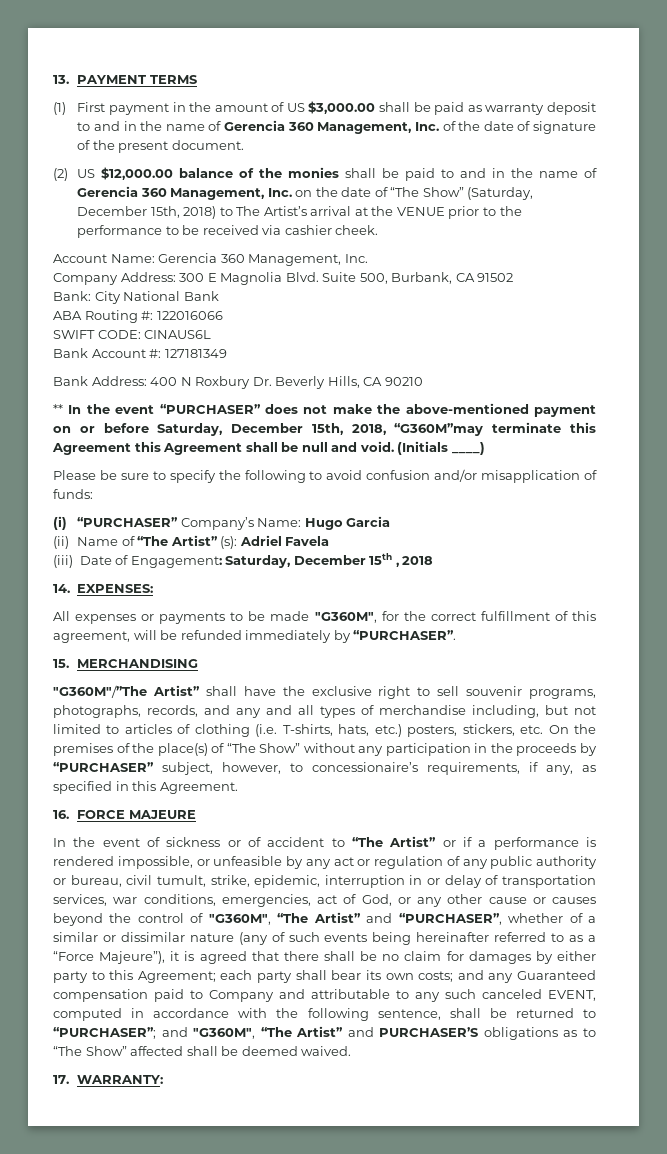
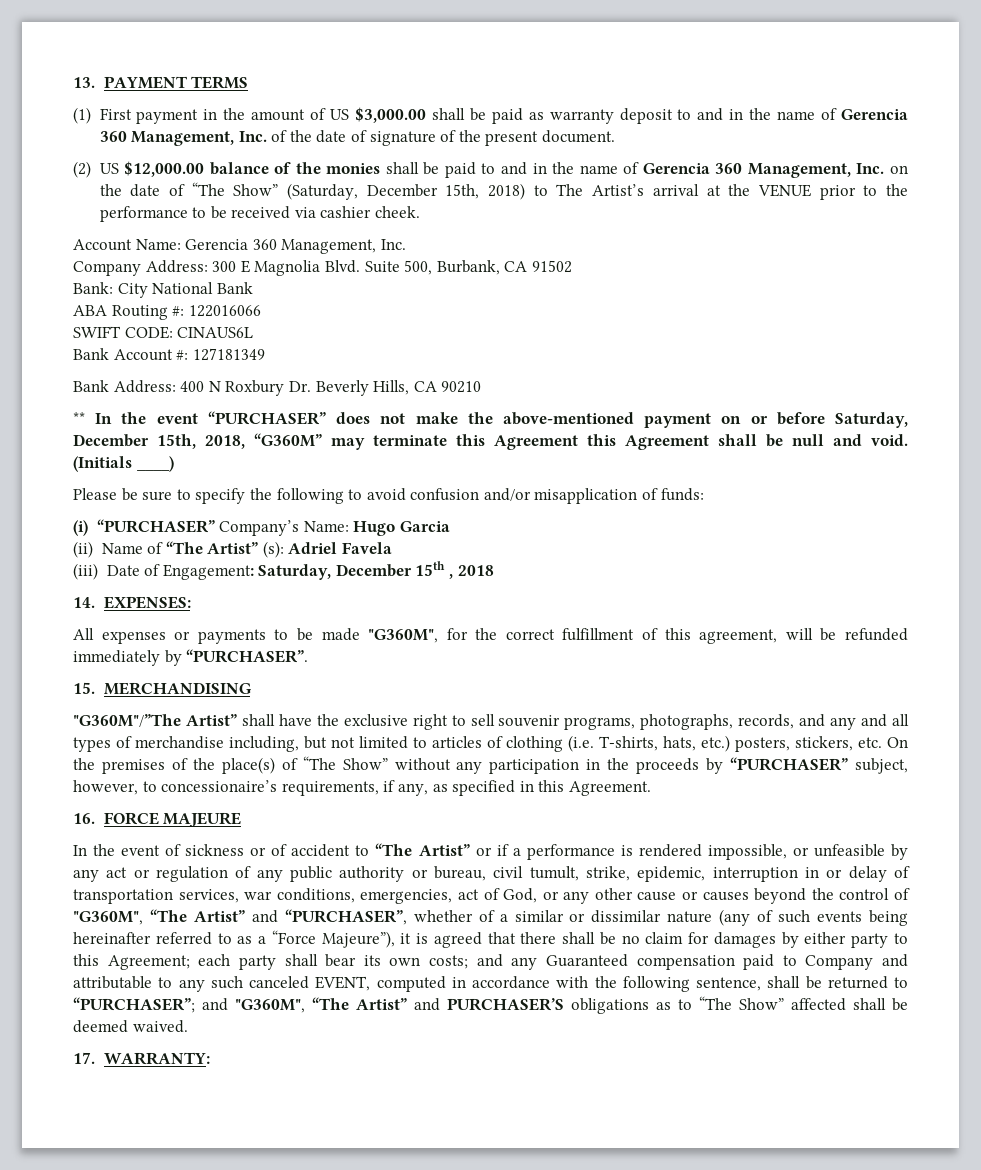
[394,423,484,436] “G360M”may -> [254,433,365,450] “G360M” may

